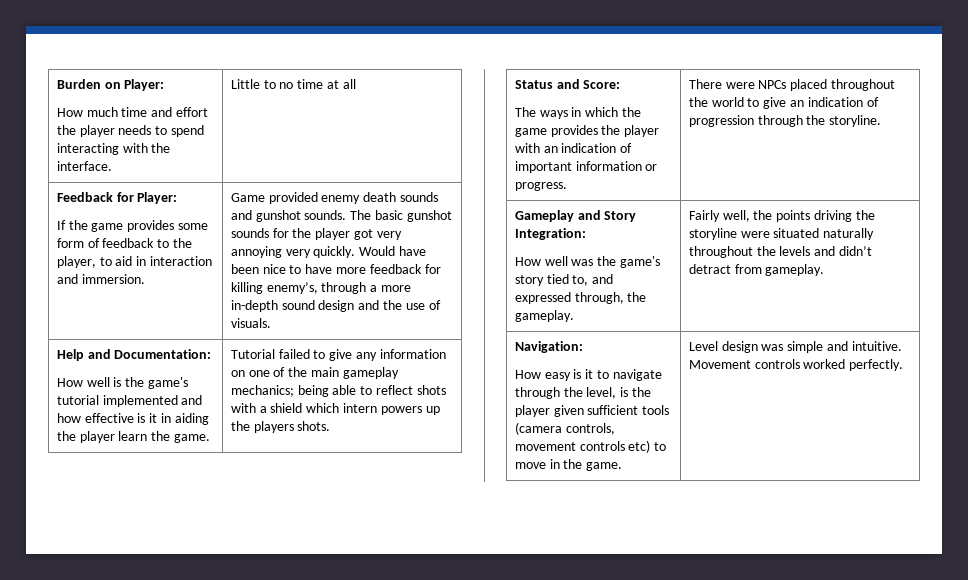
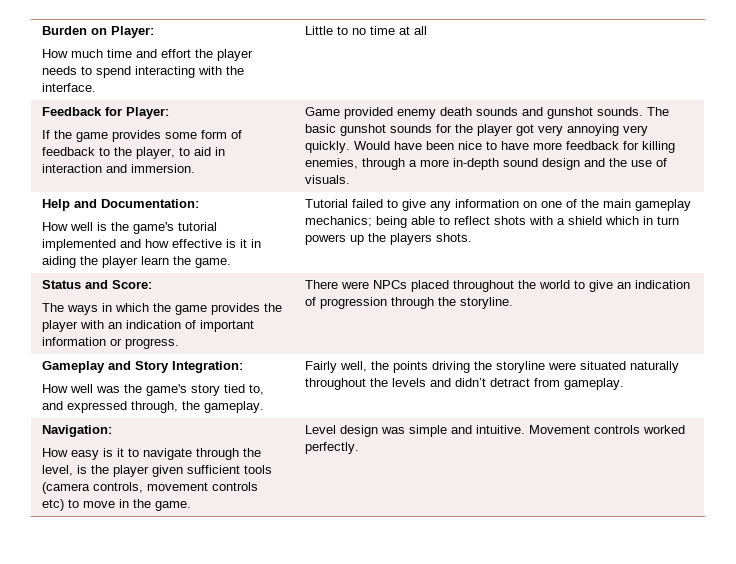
[266,282,318,294] enemy’s, -> [305,158,359,169] enemies,
[343,403,378,413] intern -> [643,216,680,225] in turn

